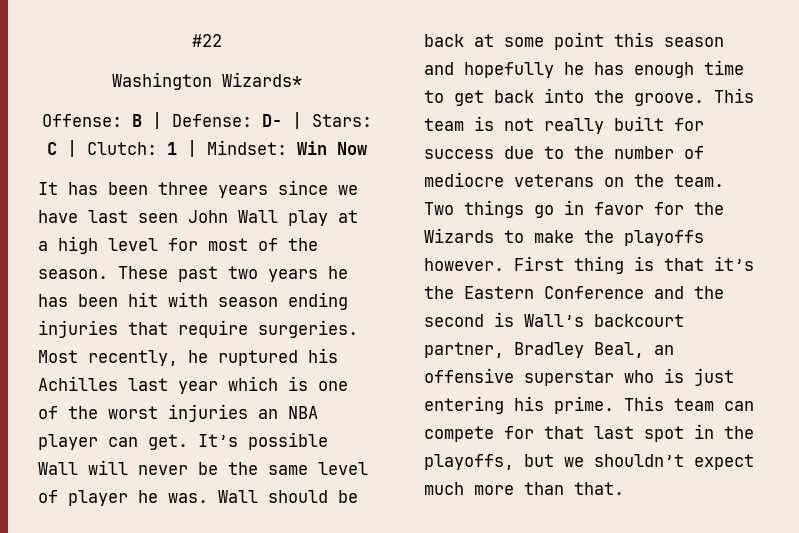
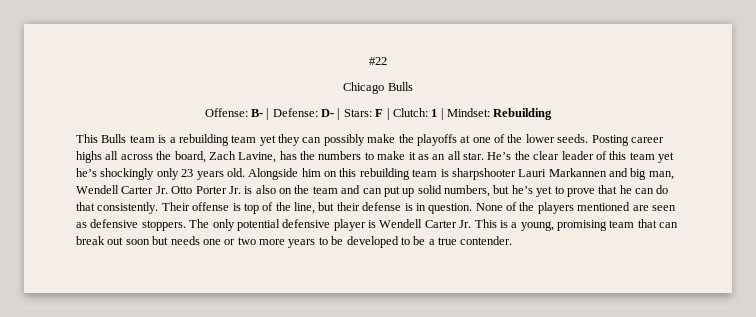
[111,72,302,90] Washington Wizards* -> [343,82,413,94] Chicago Bulls
[131,114,142,127] B -> [250,109,263,117] B-
[46,142,57,155] C -> [375,109,384,117] F
[296,141,367,155] [38,180,358,198] [38,210,358,226] [38,236,318,254] [38,266,348,282] [38,292,348,310] [38,320,358,338] [38,348,338,366] [38,376,348,394] [38,404,318,422] [38,432,328,450] [38,460,368,475] [38,490,358,506] [424,32,724,50] [424,60,744,78] [424,88,754,106] [424,116,704,134] [424,146,704,159] [424,172,724,187] [424,200,724,218] [424,228,704,246] [424,256,754,274] [424,286,724,299] [424,312,684,327] [424,342,674,358] [424,368,734,386] [424,396,754,414] [424,424,754,442] [424,454,754,470] [424,482,624,495] Win Now // It has been three years since we have last seen John Wall play at a high level for most of the season. These past two years he has been hit with season ending injuries that require surgeries. Most recently, he ruptured his Achilles last year which is one of the worst injuries an NBA player can get. It’s possible Wall will never be the same level of player he was. Wall should be back at some point this season and hopefully he has enough time to get back into the groove. This team is not really built for success due to the number of mediocre veterans on the team. Two things go in favor for the Wizards to make the playoffs however. First thing is that it’s the Eastern Conference and the second is Wall’s backcourt partner, Bradley Beal, an offensive superstar who is just entering his prime. This team can compete for that last spot in the playoffs, but we shouldn’t expect much more than that. -> [493,108,553,120] [76,134,664,146] [76,151,674,163] [76,168,674,180] [76,185,669,197] [76,202,676,214] [76,219,679,231] [76,236,513,248] Rebuilding // This Bulls team is a rebuilding team yet they can possibly make the playoffs at one of the lower seeds. Posting career highs all across the board, Zach Lavine, has the numbers to make it as an all star. He’s the clear leader of this team yet he’s shockingly only 23 years old. Alongside him on this rebuilding team is sharpshooter Lauri Markannen and big man, Wendell Carter Jr. Otto Porter Jr. is also on the team and can put up solid numbers, but he’s yet to prove that he can do that consistently. Their offense is top of the line, but their defense is in question. None of the players mentioned are seen as defensive stoppers. The only potential defensive player is Wendell Carter Jr. This is a young, promising team that can break out soon but needs one or two more years to be developed to be a true contender.

